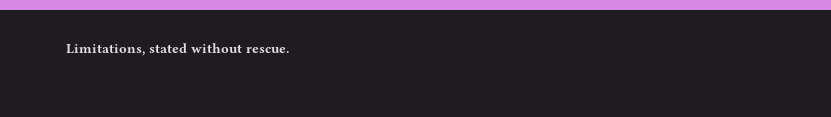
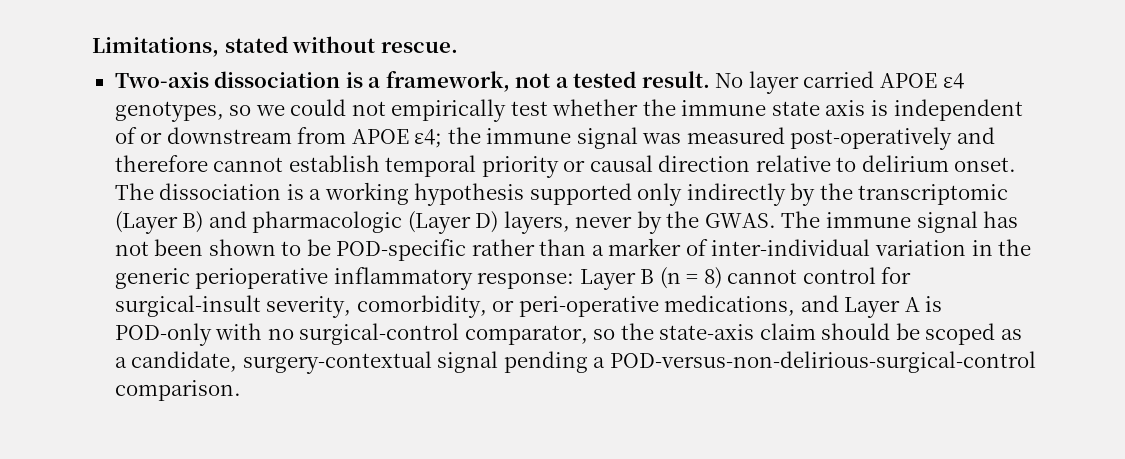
(289, 50) none -> [114,71,964,94] [114,99,1023,122] [114,127,995,150] [114,155,1017,178] [114,182,1009,206] [114,211,1019,234] [114,238,1032,261] [114,267,912,290] [114,295,943,318] [114,323,1022,346] [114,351,1036,374] [114,380,241,401] // Two-axis dissociation is a framework, not a tested result. No layer carried APOE ε4 genotypes, so we could not empirically test whether the immune state axis is independent of or downstream from APOE ε4; the immune signal was measured post-operatively and therefore cannot establish temporal priority or causal direction relative to delirium onset. The dissociation is a working hypothesis supported only indirectly by the transcriptomic (Layer B) and pharmacologic (Layer D) layers, never by the GWAS. The immune signal has not been shown to be POD-specific rather than a marker of inter-individual variation in the generic perioperative inflammatory response: Layer B (n = 8) cannot control for surgical-insult severity, comorbidity, or peri-operative medications, and Layer A is POD-only with no surgical-control comparator, so the state-axis claim should be scoped as a candidate, surgery-contextual signal pending a POD-versus-non-delirious-surgical-control comparison.

